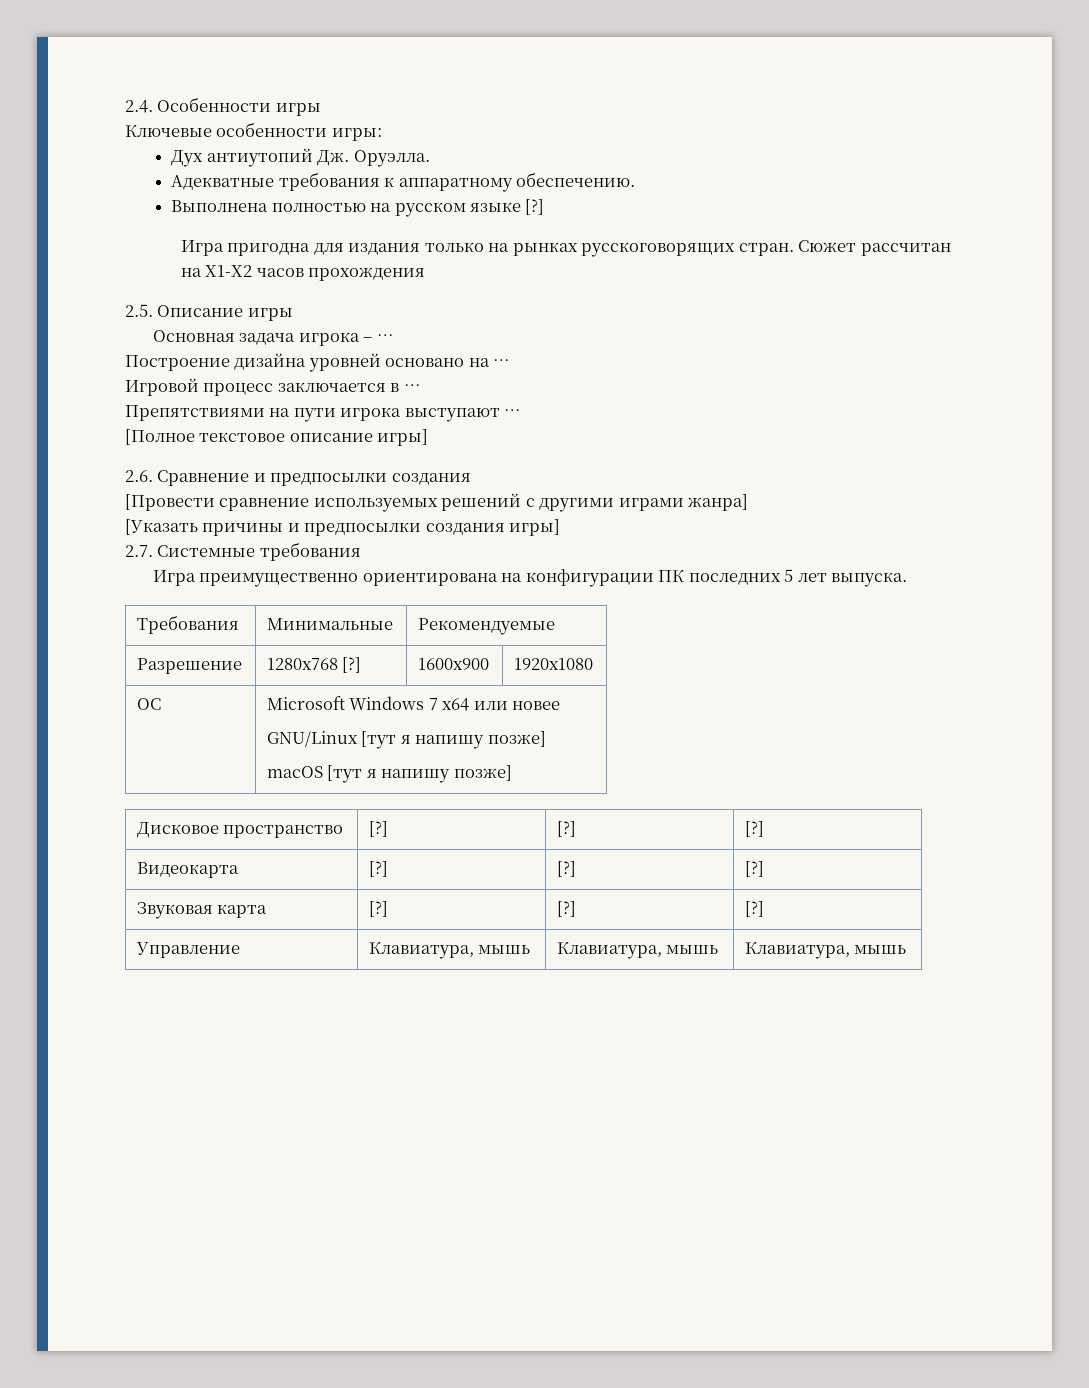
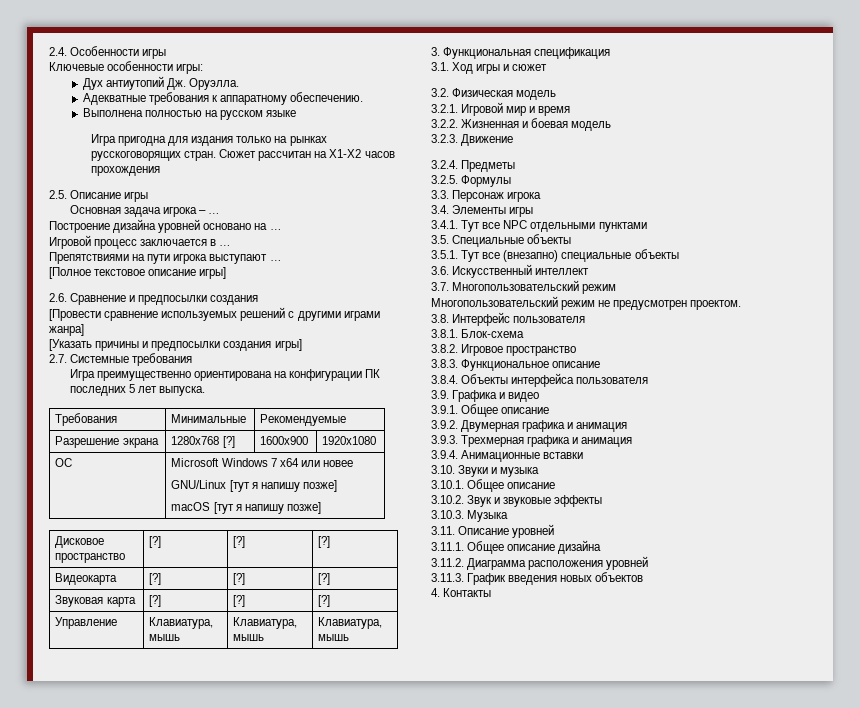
[525,199,545,215] [?] -> (297, 113) none
(243, 666) none -> [122,438,159,448] экрана
(907, 949) none -> [431,47,611,59] [431,62,548,74] [431,88,557,100] [431,102,571,116] [431,118,612,131] [431,134,514,146] [431,160,516,172] [431,175,512,187] [431,190,542,202] [431,205,534,217] [431,220,647,232] [431,234,572,247] [431,249,679,262] [431,264,590,278] [431,280,617,294] [431,296,742,310] [431,312,586,326] [431,329,525,338] [431,344,577,356] [431,359,601,371] [431,373,649,387] [431,390,540,402] [431,404,550,417] [431,420,628,432] [431,435,633,447] [431,450,584,462] [431,465,540,477] [431,479,556,492] [431,495,603,507] [431,510,509,522] [431,524,555,538] [431,540,602,554] [431,556,649,570] [431,572,644,585] [431,588,492,597] // 3. Функциональная спецификация // 3.1. Ход игры и сюжет // 3.2. Физическая модель // 3.2.1. Игровой мир и время // 3.2.2. Жизненная и боевая модель // 3.2.3. Движение // 3.2.4. Предметы // 3.2.5. Формулы // 3.3. Персонаж игрока // 3.4. Элементы игры // 3.4.1. Тут все NPC отдельными пунктами // 3.5. Специальные объекты // 3.5.1. Тут все (внезапно) специальные объекты // 3.6. Искусственный интеллект // 3.7. Многопользовательский режим // Многопользовательский режим не предусмотрен проектом. // 3.8. Интерфейс пользователя // 3.8.1. Блок-схема // 3.8.2. Игровое пространство // 3.8.3. Функциональное описание // 3.8.4. Объекты интерфейса пользователя // 3.9. Графика и видео // 3.9.1. Общее описание // 3.9.2. Двумерная графика и анимация // 3.9.3. Трехмерная графика и анимация // 3.9.4. Анимационные вставки // 3.10. Звуки и музыка // 3.10.1. Общее описание // 3.10.2. Звук и звуковые эффекты // 3.10.3. Музыка // 3.11. Описание уровней // 3.11.1. Общее описание дизайна // 3.11.2. Диаграмма расположения уровней // 3.11.3. График введения новых объектов // 4. Контакты

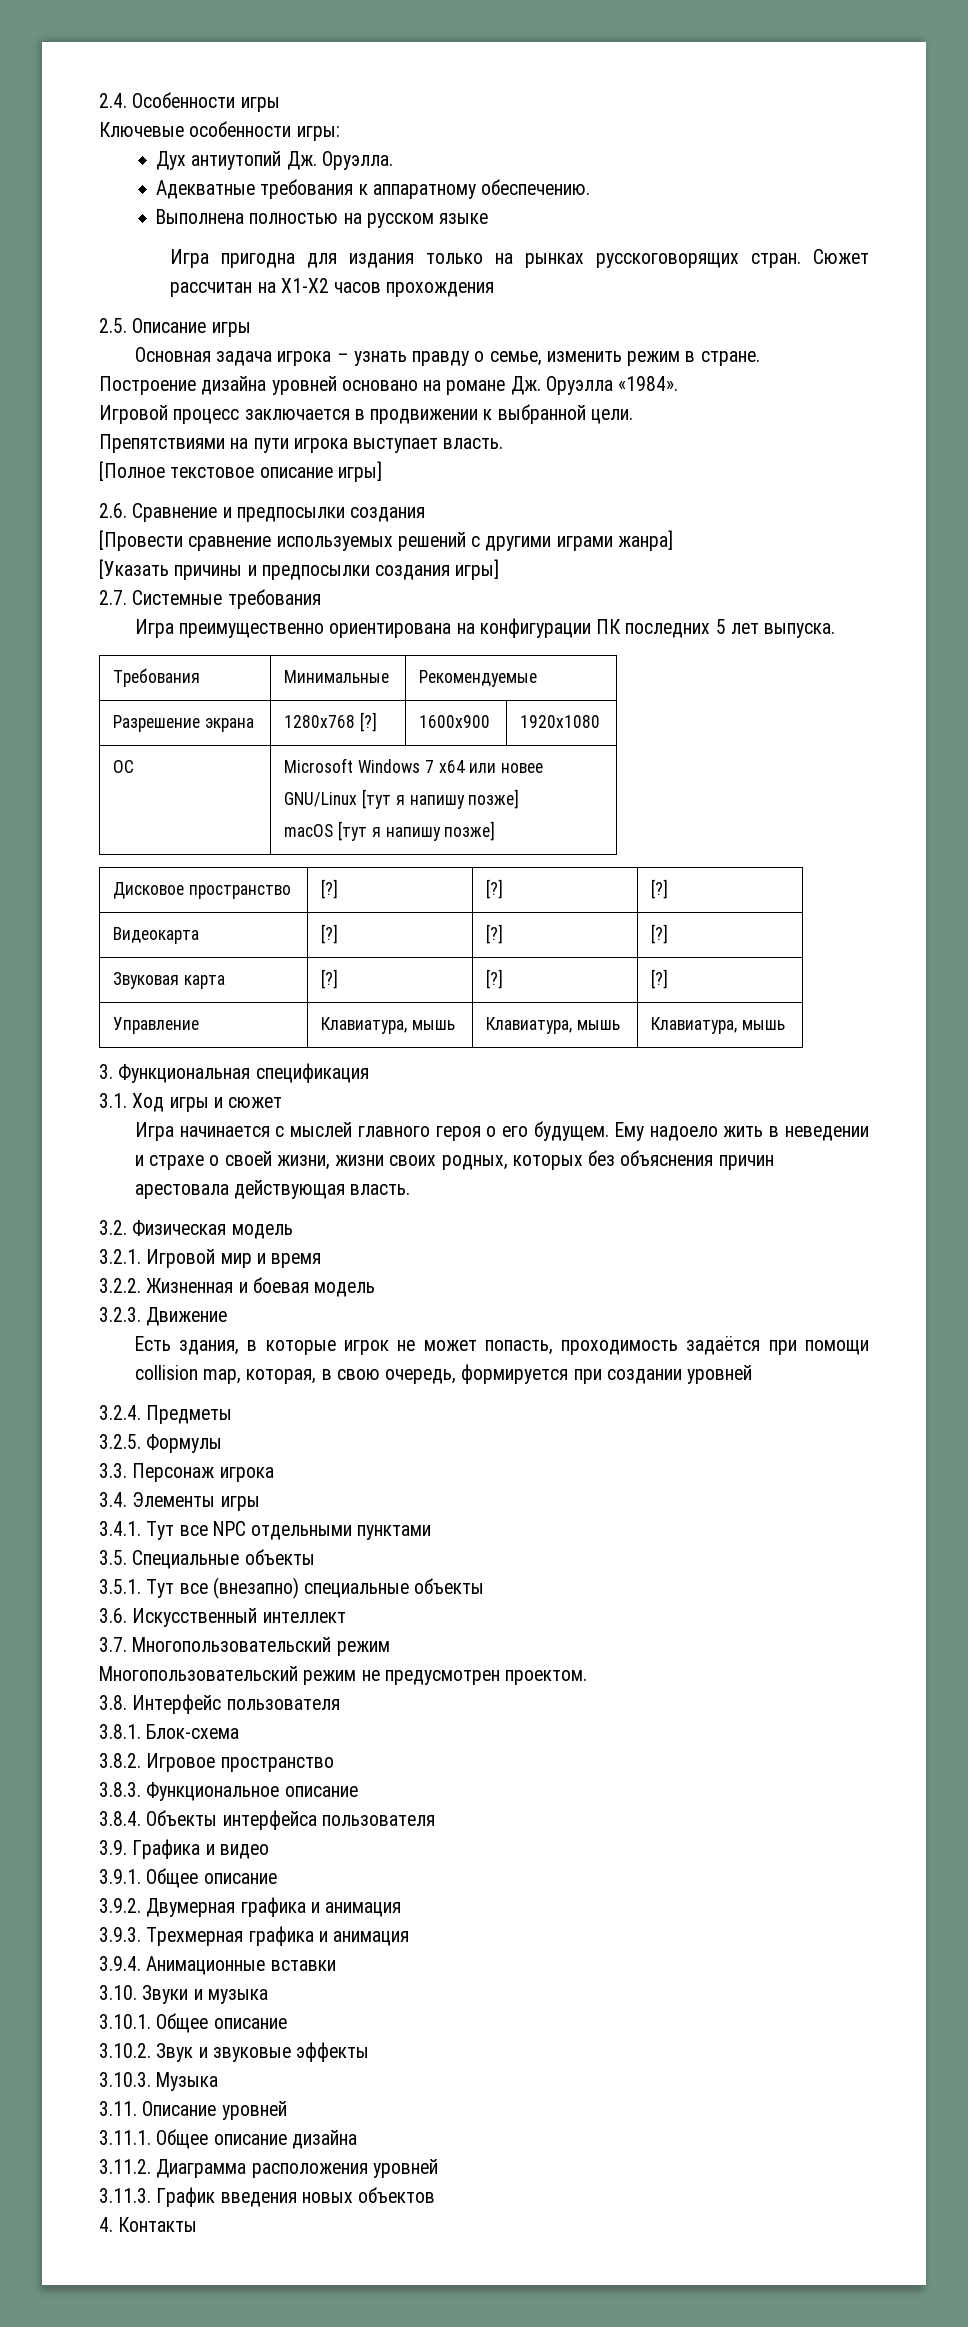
[208,213,221,214] … -> [353,351,760,366] узнать правду о семье, изменить режим в стране.
[269,229,282,230] … -> [446,376,679,395] романе Дж. Оруэлла «1984».
[219,245,232,246] … -> [370,404,633,424] продвижении к выбранной цели.
[209,254,282,264] выступают … -> [353,438,504,453] выступает власть.
(548, 67) none -> [134,1121,869,1141] [134,1150,774,1170] [134,1180,411,1199] // Игра начинается с мыслей главного героя о его будущем. Ему надоело жить в неведении и страхе о своей жизни, жизни своих родных, которых без объяснения причин арестовала действующая власть.
(514, 140) none -> [134,1336,870,1355] [134,1364,753,1384] // Есть здания, в которые игрок не может попасть, проходимость задаётся при помощи collision map, которая, в свою очередь, формируется при создании уровней

